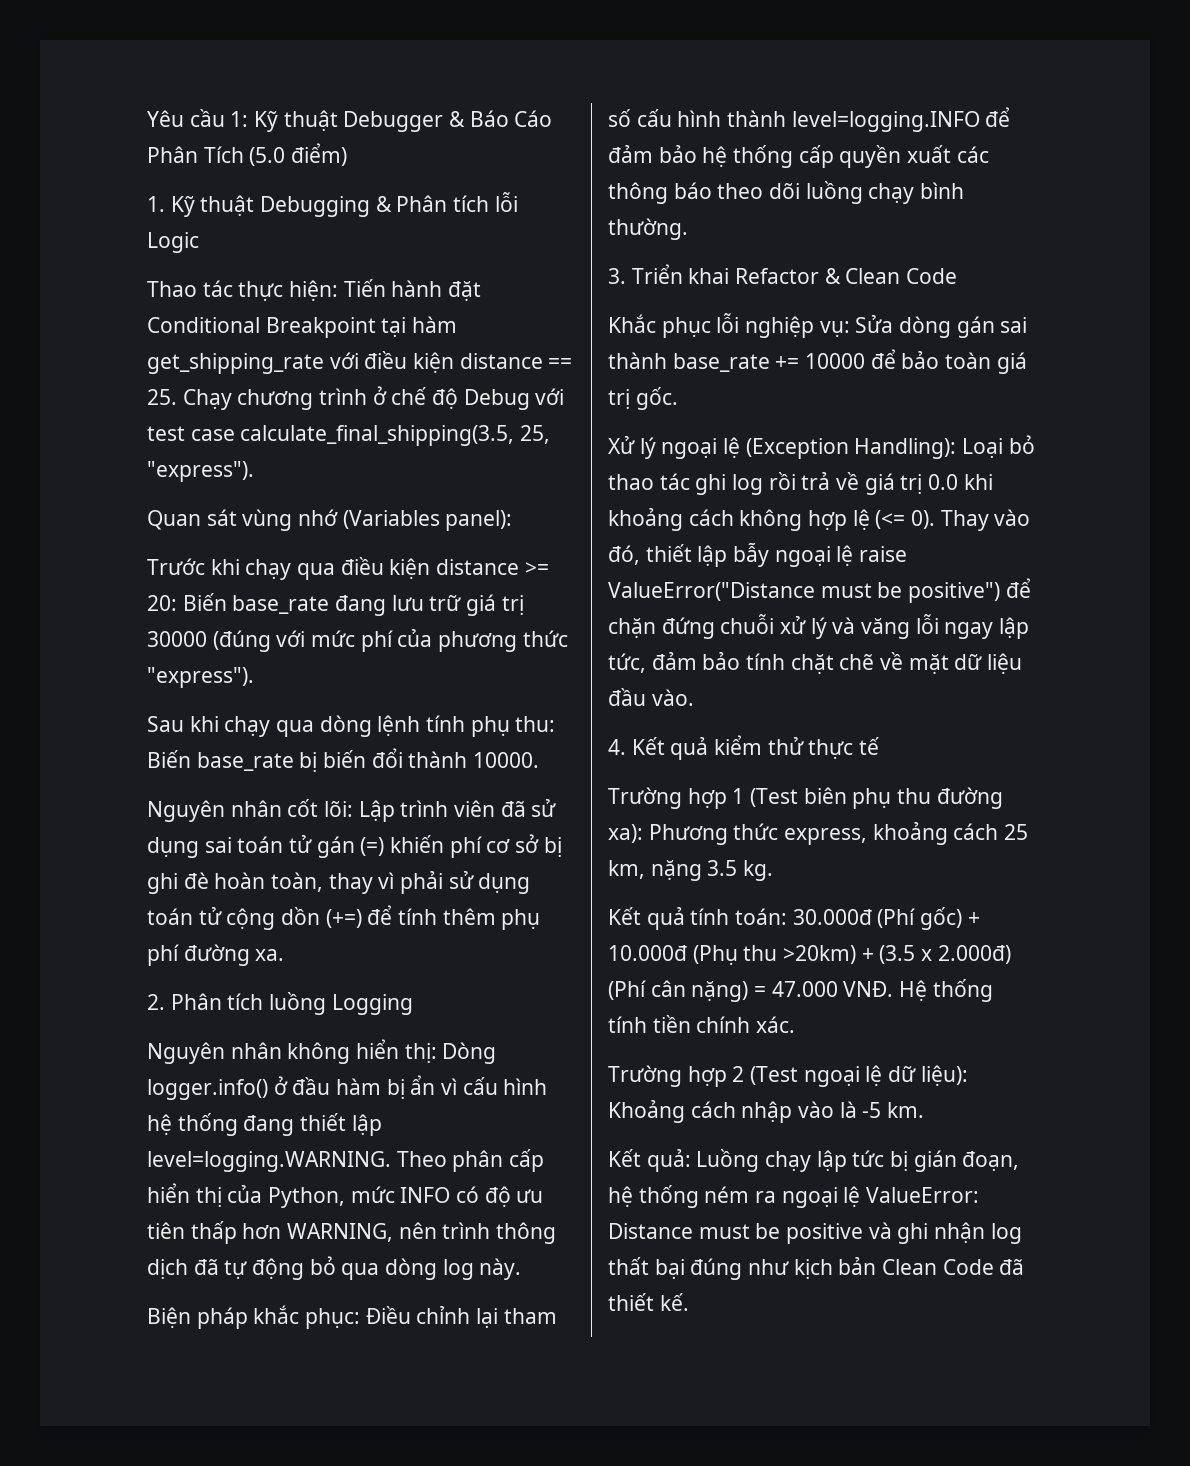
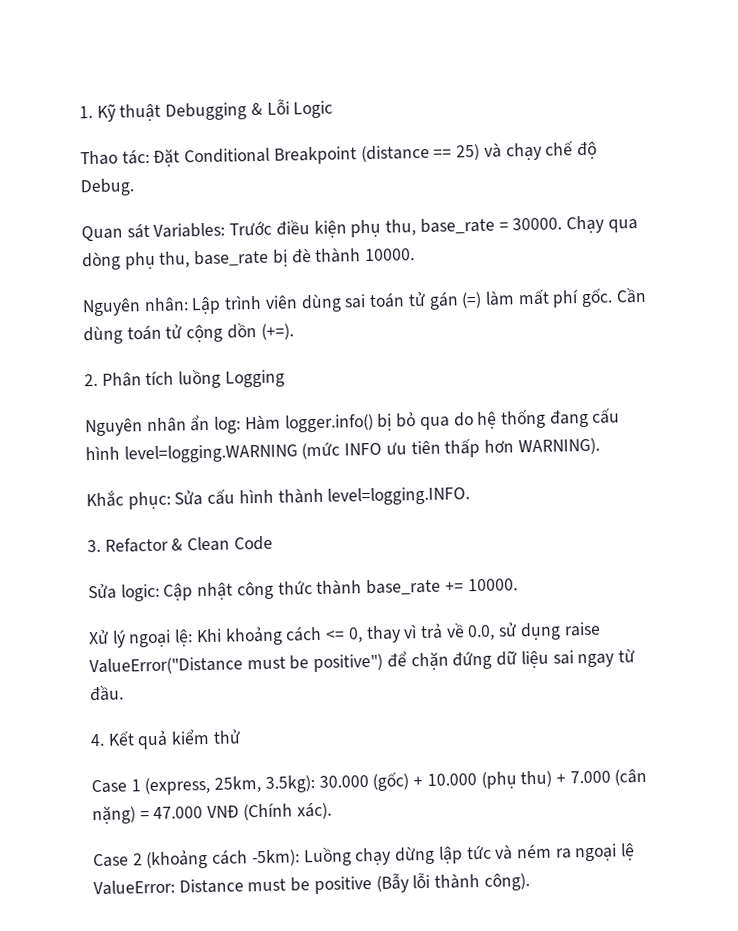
[147,109,553,132] [147,143,348,166] Yêu cầu 1: Kỹ thuật Debugger & Báo Cáo Phân Tích (5.0 điểm) // -> (79, 112) none
[396,192,518,212] Phân tích lỗi -> [266,99,290,115] Lỗi
[202,279,482,301] [147,316,458,338] [147,351,573,374] [147,386,565,410] [147,425,551,446] [147,461,254,482] [147,509,513,531] [147,557,549,580] [147,593,524,616] [147,629,568,652] [147,667,254,688] [147,715,556,737] [147,748,540,772] [147,799,557,822] [147,837,199,858] tác thực hiện: Tiến hành đặt Conditional Breakpoint tại hàm get_shipping_rate với điều kiện distance == 25. Chạy chương trình ở chế độ Debug với test case calculate_final_shipping(3.5, 25, "express"). // Quan sát vùng nhớ (Variables panel): // Trước khi chạy qua điều kiện distance >= 20: Biến base_rate đang lưu trữ giá trị 30000 (đúng với mức phí của phương thức "express"). // Sau khi chạy qua dòng lệnh tính phụ thu: Biến base_rate bị biến đổi thành 10000. // Nguyên nhân cốt lõi: Lập trình viên đã sử dụng -> [121,141,597,167] [80,178,135,197] [81,215,638,242] [82,247,416,271] [82,293,342,317] tác: Đặt Conditional Breakpoint (distance == 25) và chạy chế độ Debug. // Quan sát Variables: Trước điều kiện phụ thu, base_rate = 30000. Chạy qua dòng phụ thu, base_rate bị đè thành 10000. // Nguyên nhân: Lập trình viên dùng
[390,834,562,858] [147,871,531,894] [147,905,541,930] [147,944,285,966] khiến phí cơ sở bị ghi đè hoàn toàn, thay vì phải sử dụng toán tử cộng dồn (+=) để tính thêm phụ phí đường xa. -> [484,287,647,308] [83,323,294,345] làm mất phí gốc. Cần dùng toán tử cộng dồn (+=).
[287,1039,497,1064] [147,1075,548,1100] [147,1113,382,1136] [147,1149,545,1172] [147,1183,544,1208] [147,1221,557,1244] [147,1256,522,1280] [147,1305,557,1329] [608,107,1011,132] [608,145,989,168] [608,181,965,204] [608,218,688,240] không hiển thị: Dòng logger.info() ở đầu hàm bị ẩn vì cấu hình hệ thống đang thiết lập level=logging.WARNING. Theo phân cấp hiển thị của Python, mức INFO có độ ưu tiên thấp hơn WARNING, nên trình thông dịch đã tự động bỏ qua dòng log này. // Biện pháp khắc phục: Điều chỉnh lại tham số cấu hình thành level=logging.INFO để đảm bảo hệ thống cấp quyền xuất các thông báo theo dõi luồng chạy bình thường. -> [190,408,621,434] [85,437,600,464] [86,486,471,510] ẩn log: Hàm logger.info() bị bỏ qua do hệ thống đang cấu hình level=logging.WARNING (mức INFO ưu tiên thấp hơn WARNING). // Khắc phục: Sửa cấu hình thành level=logging.INFO.
[631,264,730,284] Triển khai -> (101, 546) none
[608,313,1028,338] [608,349,1027,374] [608,387,678,410] [608,435,1035,459] [608,472,993,495] [608,508,1031,531] [608,543,854,567] Khắc phục lỗi nghiệp vụ: Sửa dòng gán sai thành base_rate += 10000 để bảo toàn giá trị gốc. // Xử lý ngoại lệ (Exception Handling): Loại bỏ thao tác ghi log rồi trả về giá trị 0.0 khi khoảng cách không hợp lệ (<= 0). Thay vào đó, thiết lập bẫy ngoại lệ -> [88,578,518,602] [88,622,561,648] Sửa logic: Cập nhật công thức thành base_rate += 10000. // Xử lý ngoại lệ: Khi khoảng cách <= 0, thay vì trả về 0.0, sử dụng
[720,614,1030,639] [608,652,1023,674] [608,688,694,706] chuỗi xử lý và văng lỗi ngay lập tức, đảm bảo tính chặt chẽ về mặt dữ liệu đầu vào. -> [496,648,635,669] [89,685,124,702] dữ liệu sai ngay từ đầu.
[808,737,880,759] [608,787,1003,809] [608,822,1029,845] [608,860,774,881] [608,907,980,930] [608,945,1011,965] [608,979,993,1002] [608,1015,796,1033] [608,1065,968,1087] [608,1100,925,1123] [608,1149,691,1172] thực tế // Trường hợp 1 (Test biên phụ thu đường xa): Phương thức express, khoảng cách 25 km, nặng 3.5 kg. // Kết quả tính toán: 30.000đ (Phí gốc) + 10.000đ (Phụ thu >20km) + (3.5 x 2.000đ) (Phí cân nặng) = 47.000 VNĐ. Hệ thống tính tiền chính xác. // Trường hợp 2 (Test ngoại lệ dữ liệu): Khoảng cách nhập vào là -5 km. // Kết quả: -> [91,768,648,796] [92,801,332,825] [93,849,300,870] // Case 1 (express, 25km, 3.5kg): 30.000 (gốc) + 10.000 (phụ thu) + 7.000 (cân nặng) = 47.000 VNĐ (Chính xác). // Case 2 (khoảng cách -5km):
(812, 1161) none -> [394,845,436,865] dừng
[890,1150,1020,1172] [608,1185,699,1208] bị gián đoạn, hệ thống -> [494,844,514,860] và
[868,1222,1022,1244] [608,1257,1025,1280] [608,1293,689,1311] và ghi nhận log thất bại đúng như kịch bản Clean Code đã thiết kế. -> [375,872,530,893] (Bẫy lỗi thành công).

